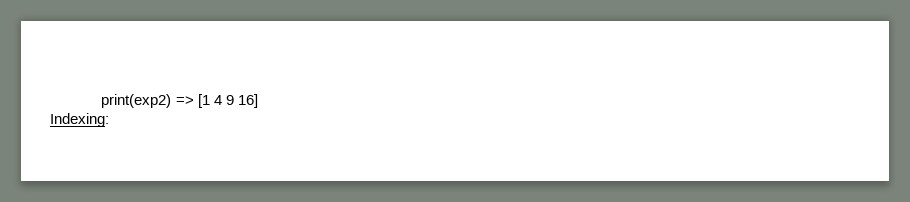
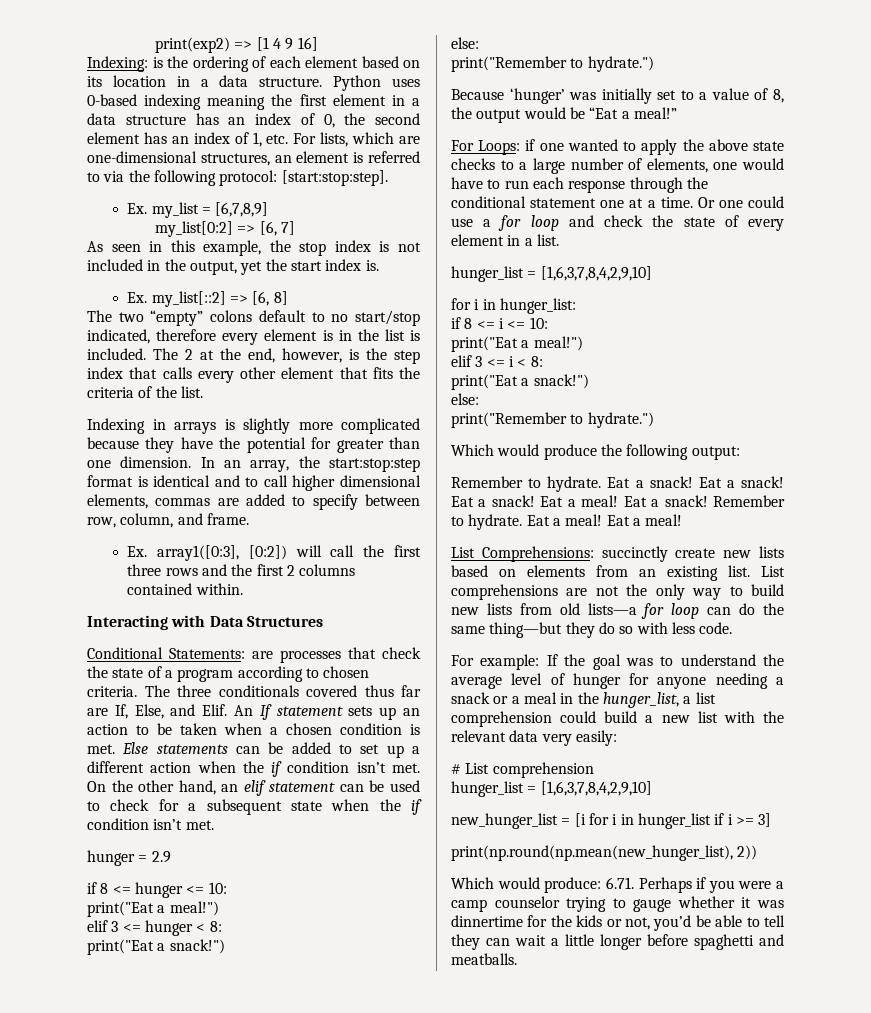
(109, 120) none -> [152,56,420,72] [87,75,420,91] [87,94,420,110] [87,113,420,128] [87,132,420,147] [87,151,420,166] [87,170,388,186] [127,202,269,218] [155,221,296,237] [87,240,421,256] [87,259,379,275] [127,291,288,307] [87,310,421,326] [87,329,420,345] [87,348,420,364] [87,367,420,383] [87,386,203,398] [87,418,420,434] [87,437,420,453] [87,456,421,472] [87,475,422,491] [87,494,420,510] [87,513,249,528] [127,545,421,561] [127,564,356,576] [127,583,243,595] [87,615,323,630] [87,647,421,663] [87,666,370,682] [87,685,421,697] [87,704,421,720] [87,723,420,735] [87,742,420,758] [87,761,420,777] [87,780,420,796] [87,799,422,815] [87,818,214,830] [87,850,171,866] [87,882,227,898] [87,901,219,917] [87,920,222,936] [87,939,225,955] [451,37,479,49] [451,56,654,72] [451,88,784,104] [451,107,677,123] [451,139,784,155] [451,158,784,174] [451,177,708,193] [451,196,784,208] [451,215,784,231] [451,234,559,246] [451,266,652,282] [451,298,576,314] [451,317,548,329] [451,336,583,352] [451,355,543,367] [451,374,589,390] [451,393,479,405] [451,412,654,428] [451,444,740,460] [451,476,784,492] [451,495,785,507] [451,514,683,530] [451,546,784,562] [451,565,785,581] [451,584,784,600] [451,603,784,619] [451,622,733,638] [451,654,784,670] [451,673,784,689] [451,692,716,708] [451,711,784,727] [451,730,617,746] [451,762,594,778] [451,781,652,797] [451,813,772,829] [451,845,758,861] [451,877,784,893] [451,896,784,912] [451,915,785,931] [451,934,784,950] [451,953,517,965] is the ordering of each element based on its location in a data structure. Python uses 0-based indexing meaning the first element in a data structure has an index of 0, the second element has an index of 1, etc. For lists, which are one-dimensional structures, an element is referred to via the following protocol: [start:stop:step]. // Ex. my_list = [6,7,8,9] // my_list[0:2] => [6, 7] // As seen in this example, the stop index is not included in the output, yet the start index is. // Ex. my_list[::2] => [6, 8] // The two “empty” colons default to no start/stop indicated, therefore every element is in the list is included. The 2 at the end, however, is the step index that calls every other element that fits the criteria of the list. // Indexing in arrays is slightly more complicated because they have the potential for greater than one dimension. In an array, the start:stop:step format is identical and to call higher dimensional elements, commas are added to specify between row, column, and frame. // Ex. array1([0:3], [0:2]) will call the first three rows and the first 2 columns contained within. // Interacting with Data Structures // Conditional Statements: are processes that check the state of a program according to chosen criteria. The three conditionals covered thus far are If, Else, and Elif. An If statement sets up an action to be taken when a chosen condition is met. Else statements can be added to set up a different action when the if condition isn’t met. On the other hand, an elif statement can be used to check for a subsequent state when the if condition isn’t met. // hunger = 2.9 // if 8 <= hunger <= 10: // print("Eat a meal!") // elif 3 <= hunger < 8: // print("Eat a snack!") // else: // print("Remember to hydrate.") // Because ‘hunger’ was initially set to a value of 8, the output would be “Eat a meal!” // For Loops: if one wanted to apply the above state checks to a large number of elements, one would have to run each response through the conditional statement one at a time. Or one could use a for loop and check the state of every element in a list. // hunger_list = [1,6,3,7,8,4,2,9,10] // for i in hunger_list: // if 8 <= i <= 10: // print("Eat a meal!") // elif 3 <= i < 8: // print("Eat a snack!") // else: // print("Remember to hydrate.") // Which would produce the following output: // Remember to hydrate. Eat a snack! Eat a snack! Eat a snack! Eat a meal! Eat a snack! Remember to hydrate. Eat a meal! Eat a meal! // List Comprehensions: succinctly create new lists based on elements from an existing list. List comprehensions are not the only way to build new lists from old lists—a for loop can do the same thing—but they do so with less code. // For example: If the goal was to understand the average level of hunger for anyone needing a snack or a meal in the hunger_list, a list comprehension could build a new list with the relevant data very easily: // # List comprehension // hunger_list = [1,6,3,7,8,4,2,9,10] // new_hunger_list = [i for i in hunger_list if i >= 3] // print(np.round(np.mean(new_hunger_list), 2)) // Which would produce: 6.71. Perhaps if you were a camp counselor trying to gauge whether it was dinnertime for the kids or not, you’d be able to tell they can wait a little longer before spaghetti and meatballs.

